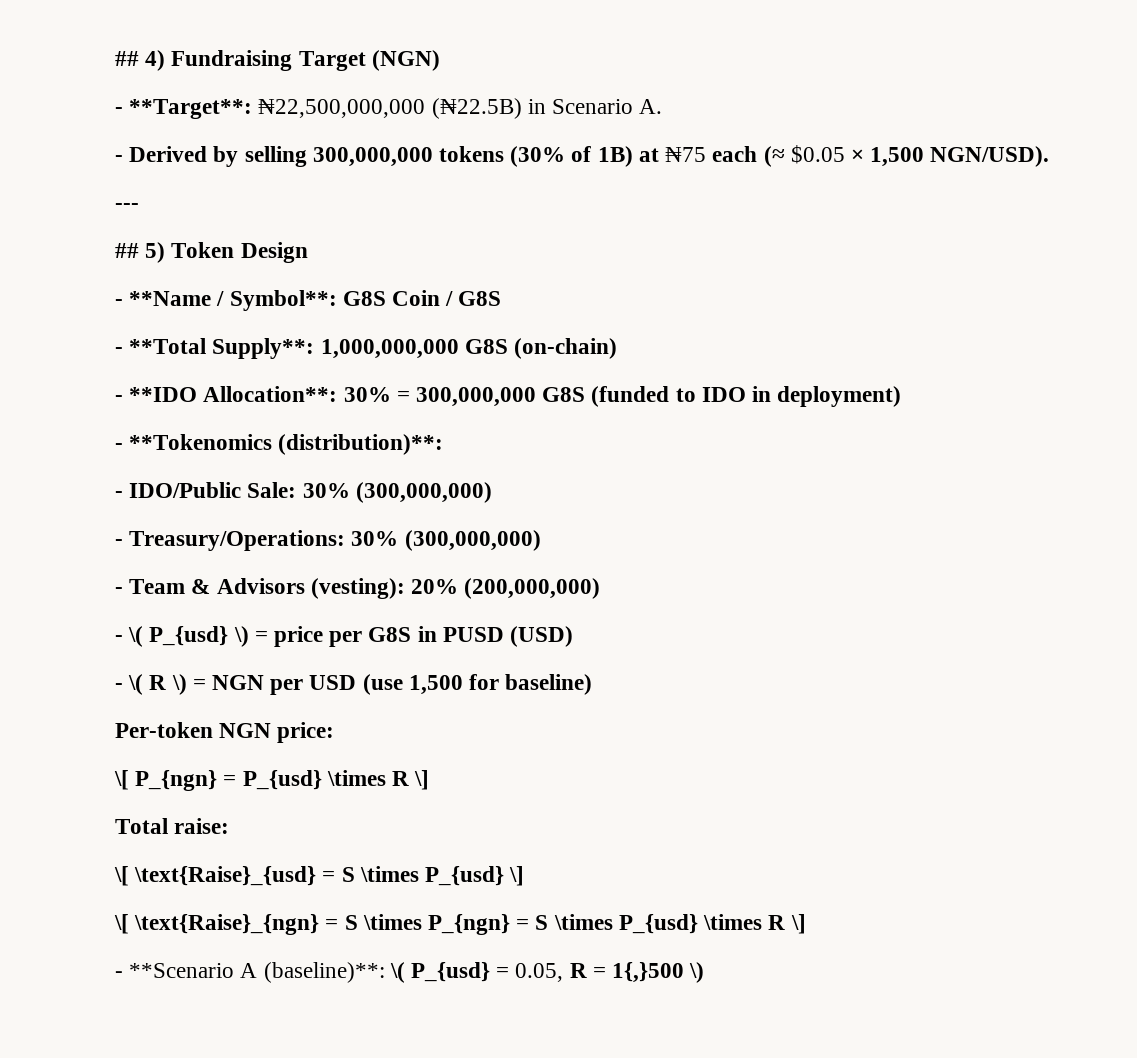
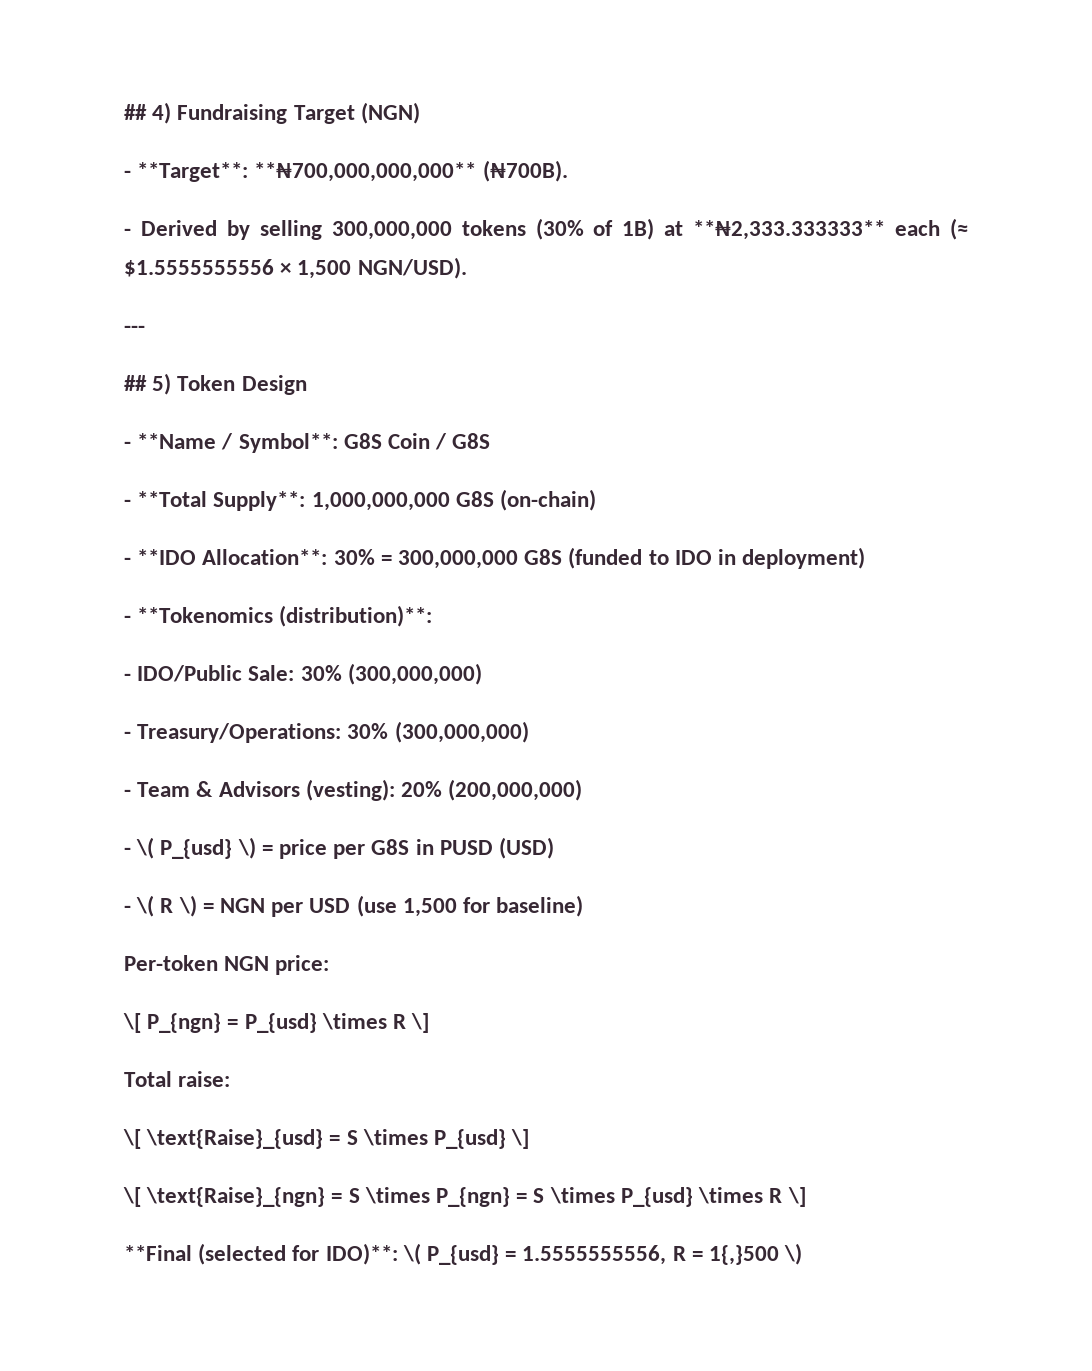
[258,98,663,119] ₦22,500,000,000 (₦22.5B) in Scenario A. -> [254,160,568,182] **₦700,000,000,000** (₦700B).
[665,147,707,162] ₦75 -> [693,220,886,240] **₦2,333.333333**
[790,145,845,164] $0.05 -> [124,259,274,277] $1.5555555556
[115,962,385,983] - **Scenario A (baseline)**: -> [124,1243,398,1265] **Final (selected for IDO)**:
[515,963,564,982] 0.05, -> [522,1245,667,1265] 1.5555555556,

